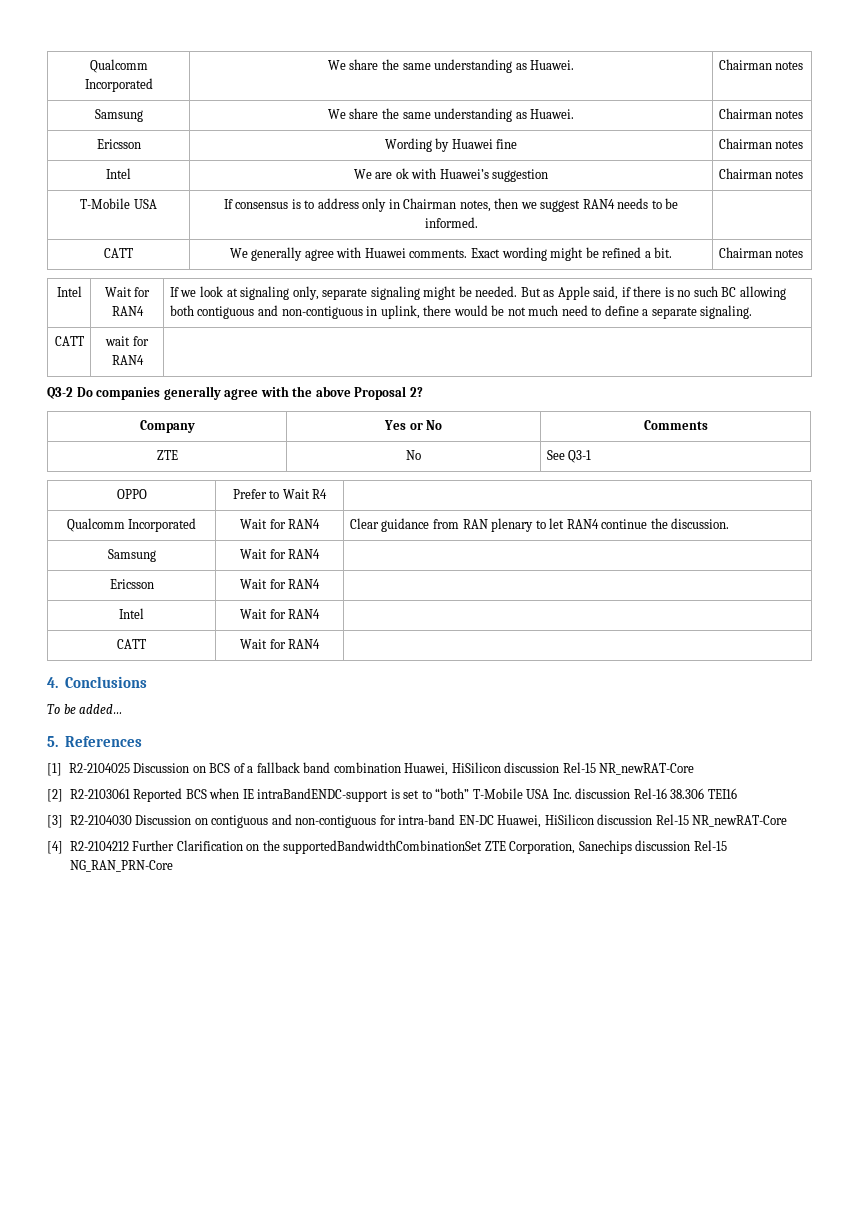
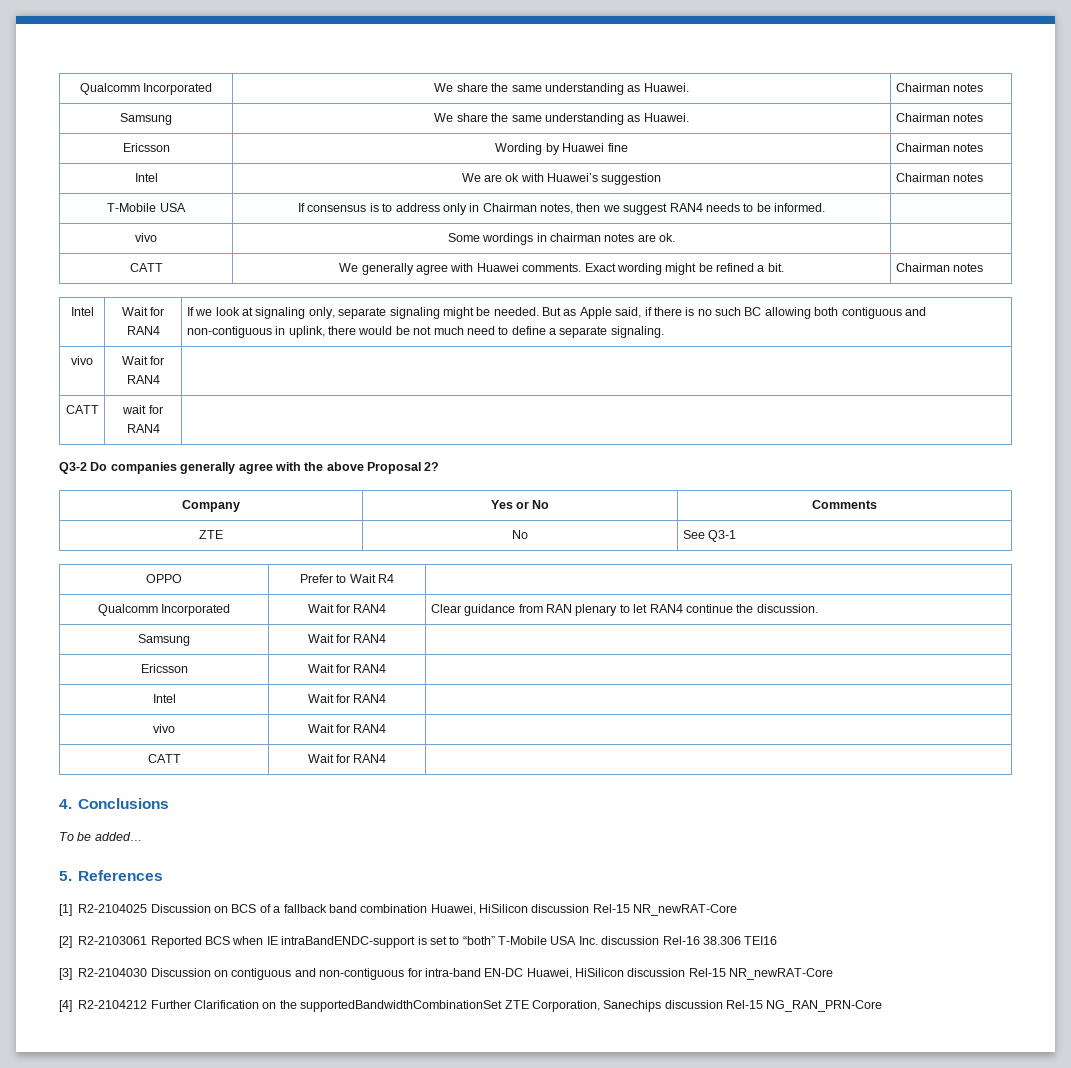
(478, 222) none -> [135,233,157,242] [447,233,676,245] // vivo | Some wordings in chairman notes are ok. |
(753, 312) none -> [71,356,93,365] [121,356,165,365] [126,375,160,384] // vivo | Wait for RAN4 |
(321, 614) none -> [153,724,175,733] [307,724,387,733] // vivo | Wait for RAN4 |

